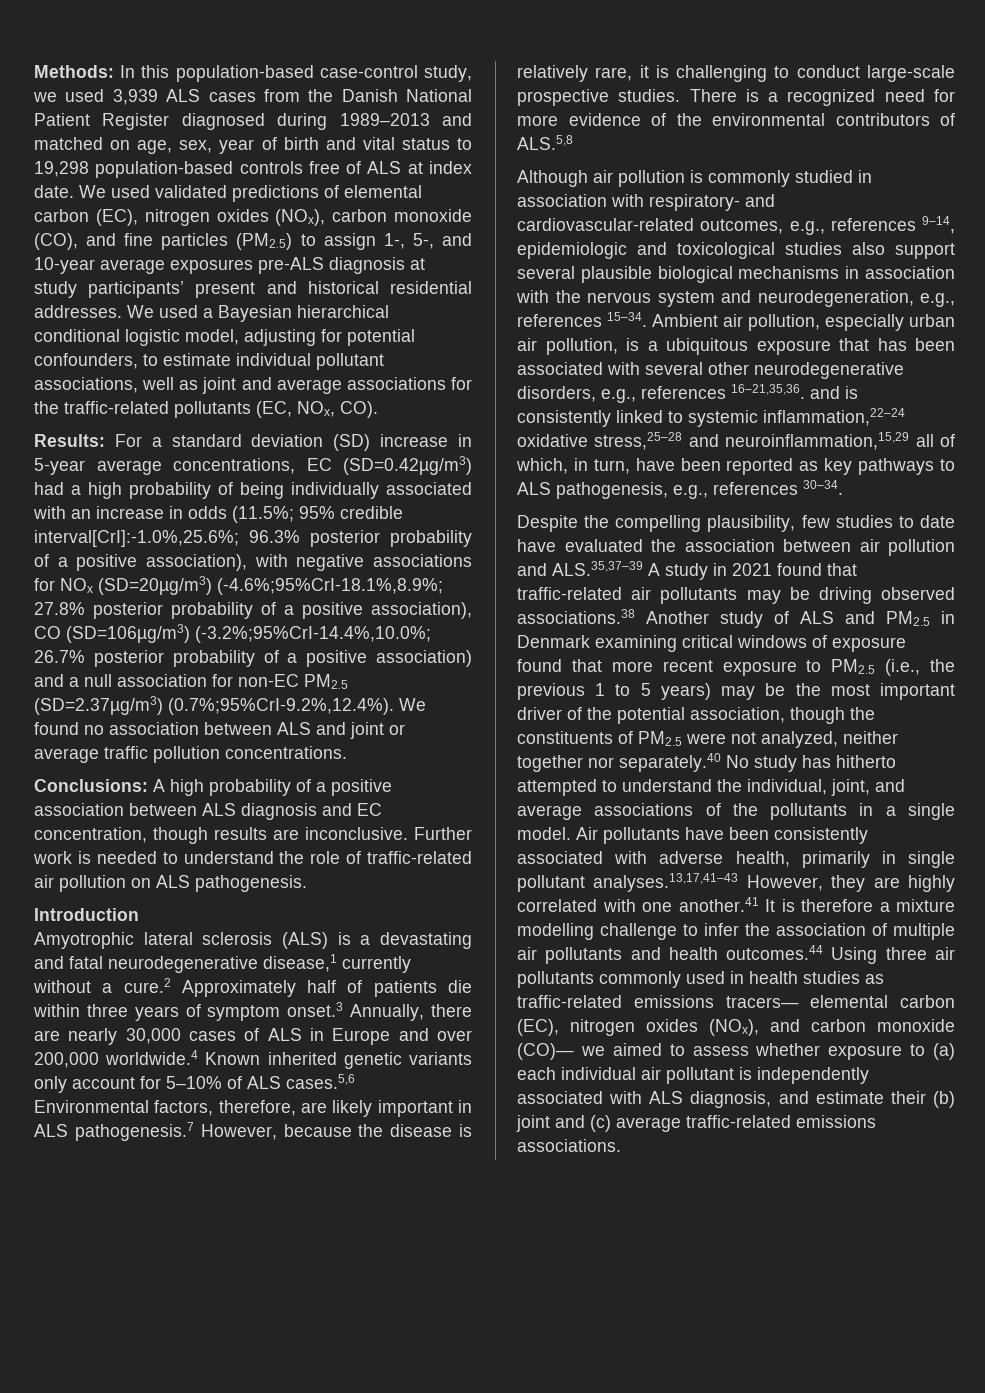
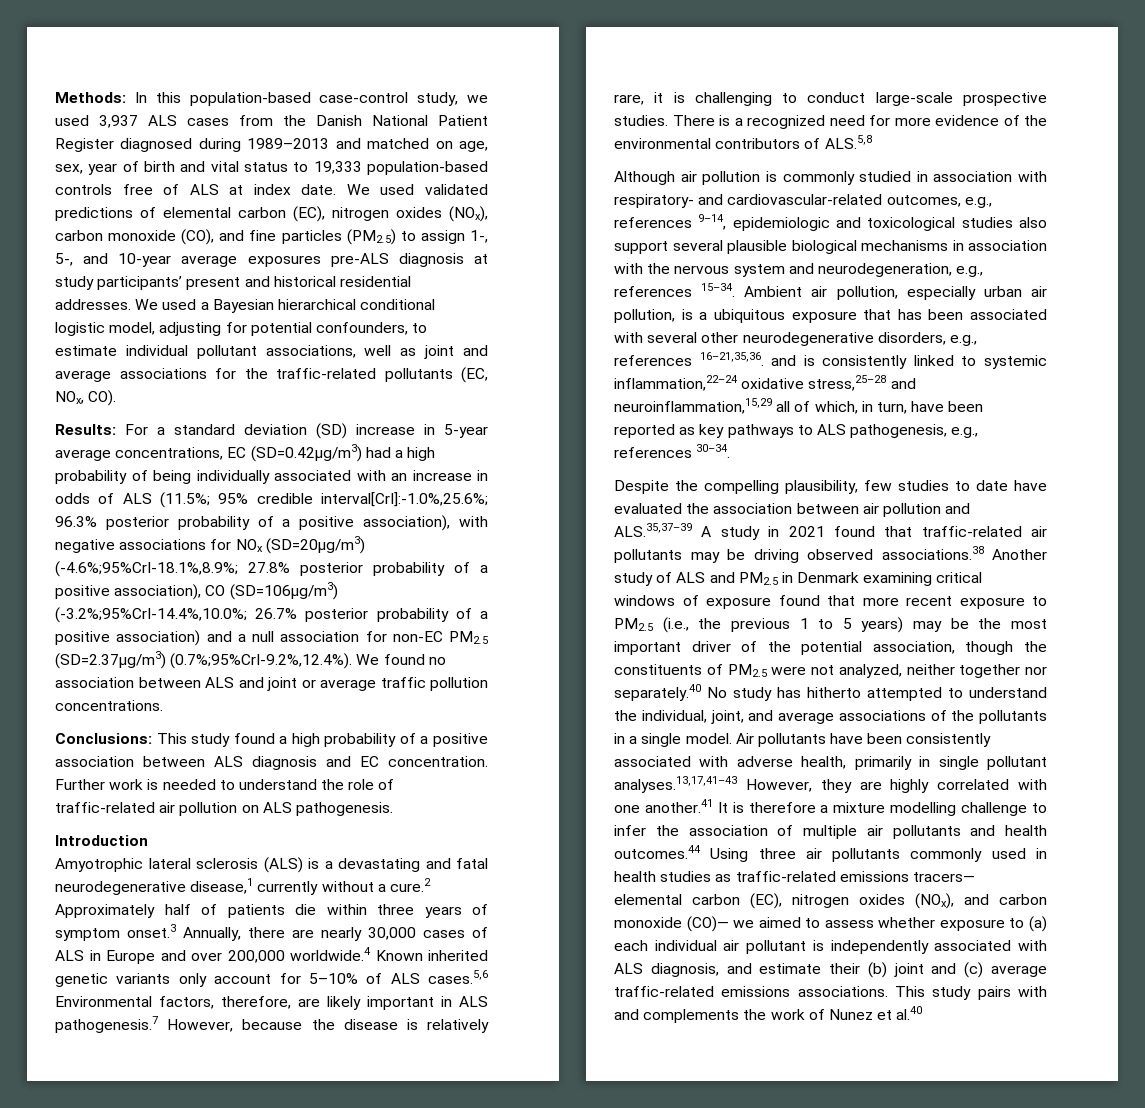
[112,89,158,105] 3,939 -> [99,115,138,128] 3,937
[34,161,89,177] 19,298 -> [313,161,362,174] 19,333
(227, 512) none -> [98,493,152,504] of ALS
[153,779,165,792] A -> [156,733,288,747] This study found a
[34,827,408,844] concentration, though results are inconclusive. -> [388,756,488,767] concentration.
(621, 1145) none -> [895,986,1047,1000] [614,1006,923,1023] This study pairs with and complements the work of Nunez et al.40

